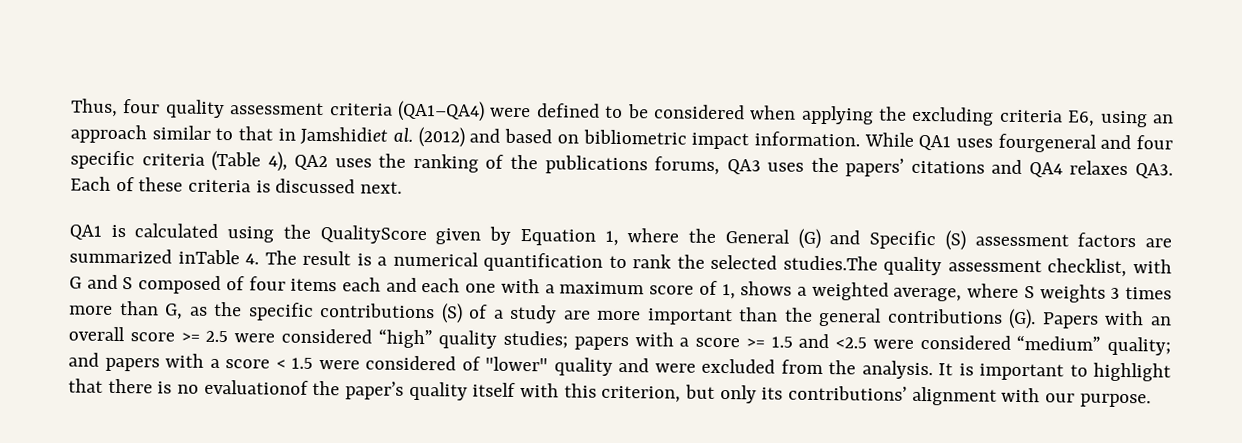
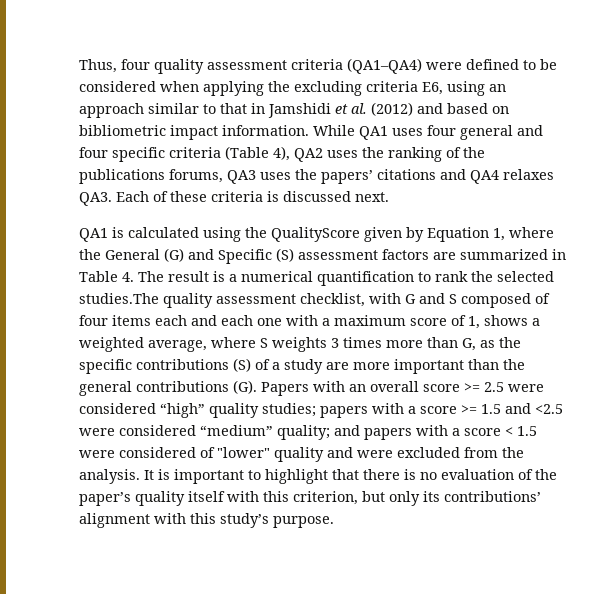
[300,126,389,145] Jamshidiet -> [268,103,348,118] Jamshidi et
[997,133,1097,153] fourgeneral -> [427,125,513,140] four general
[177,249,240,265] inTable -> [552,249,566,260] [79,271,118,282] in Table
[203,379,309,395] evaluationof -> [441,469,533,480] evaluation of
[1045,393,1076,403] our -> [190,513,269,528] this study’s

